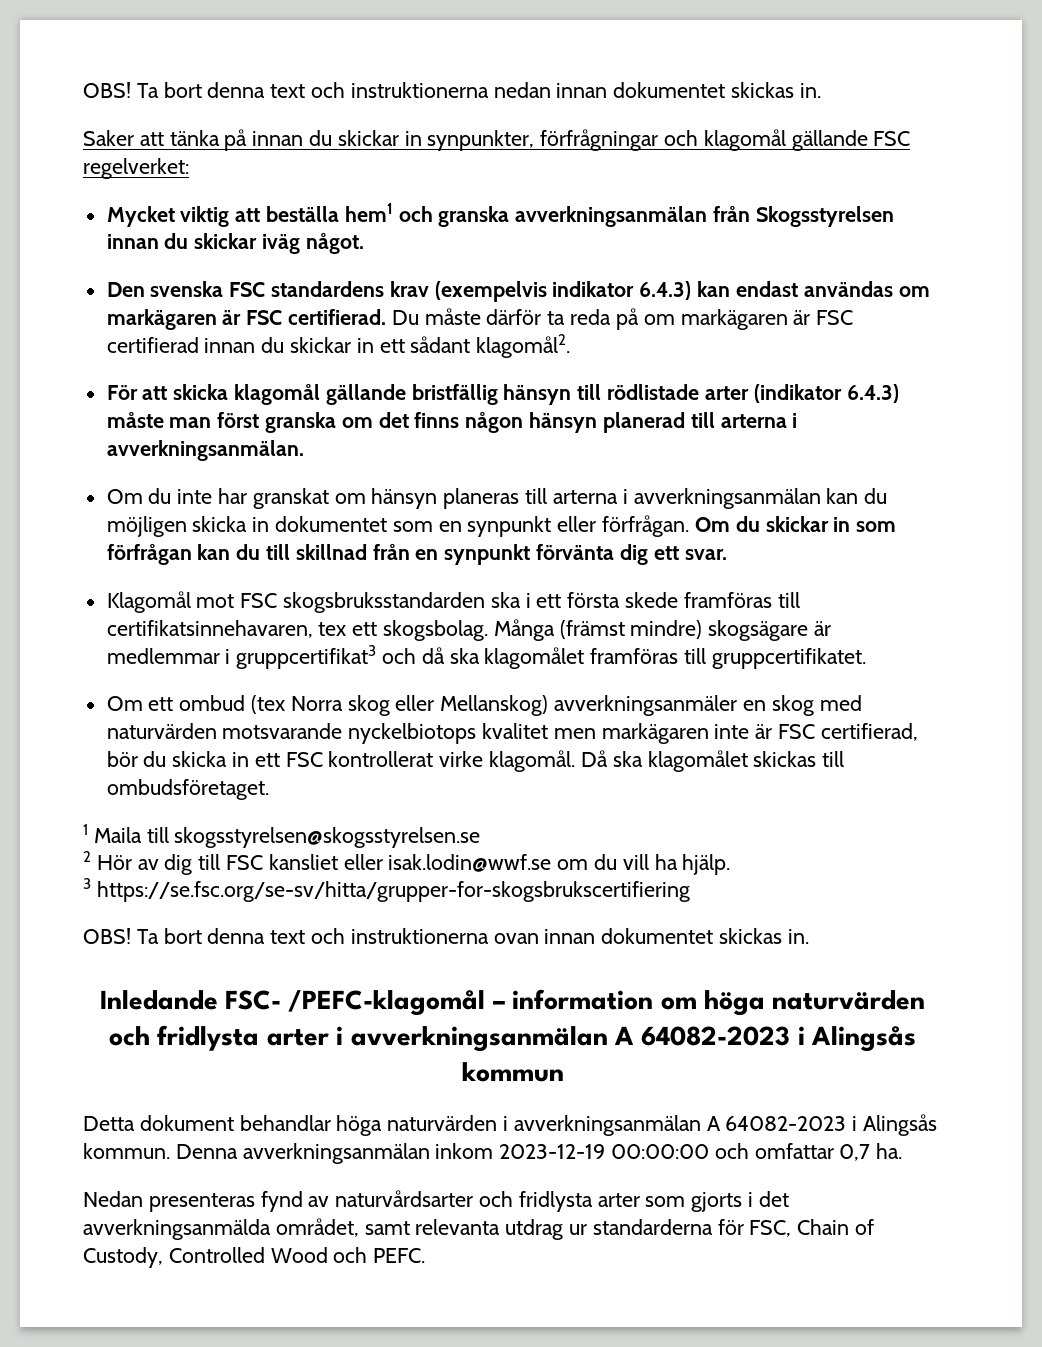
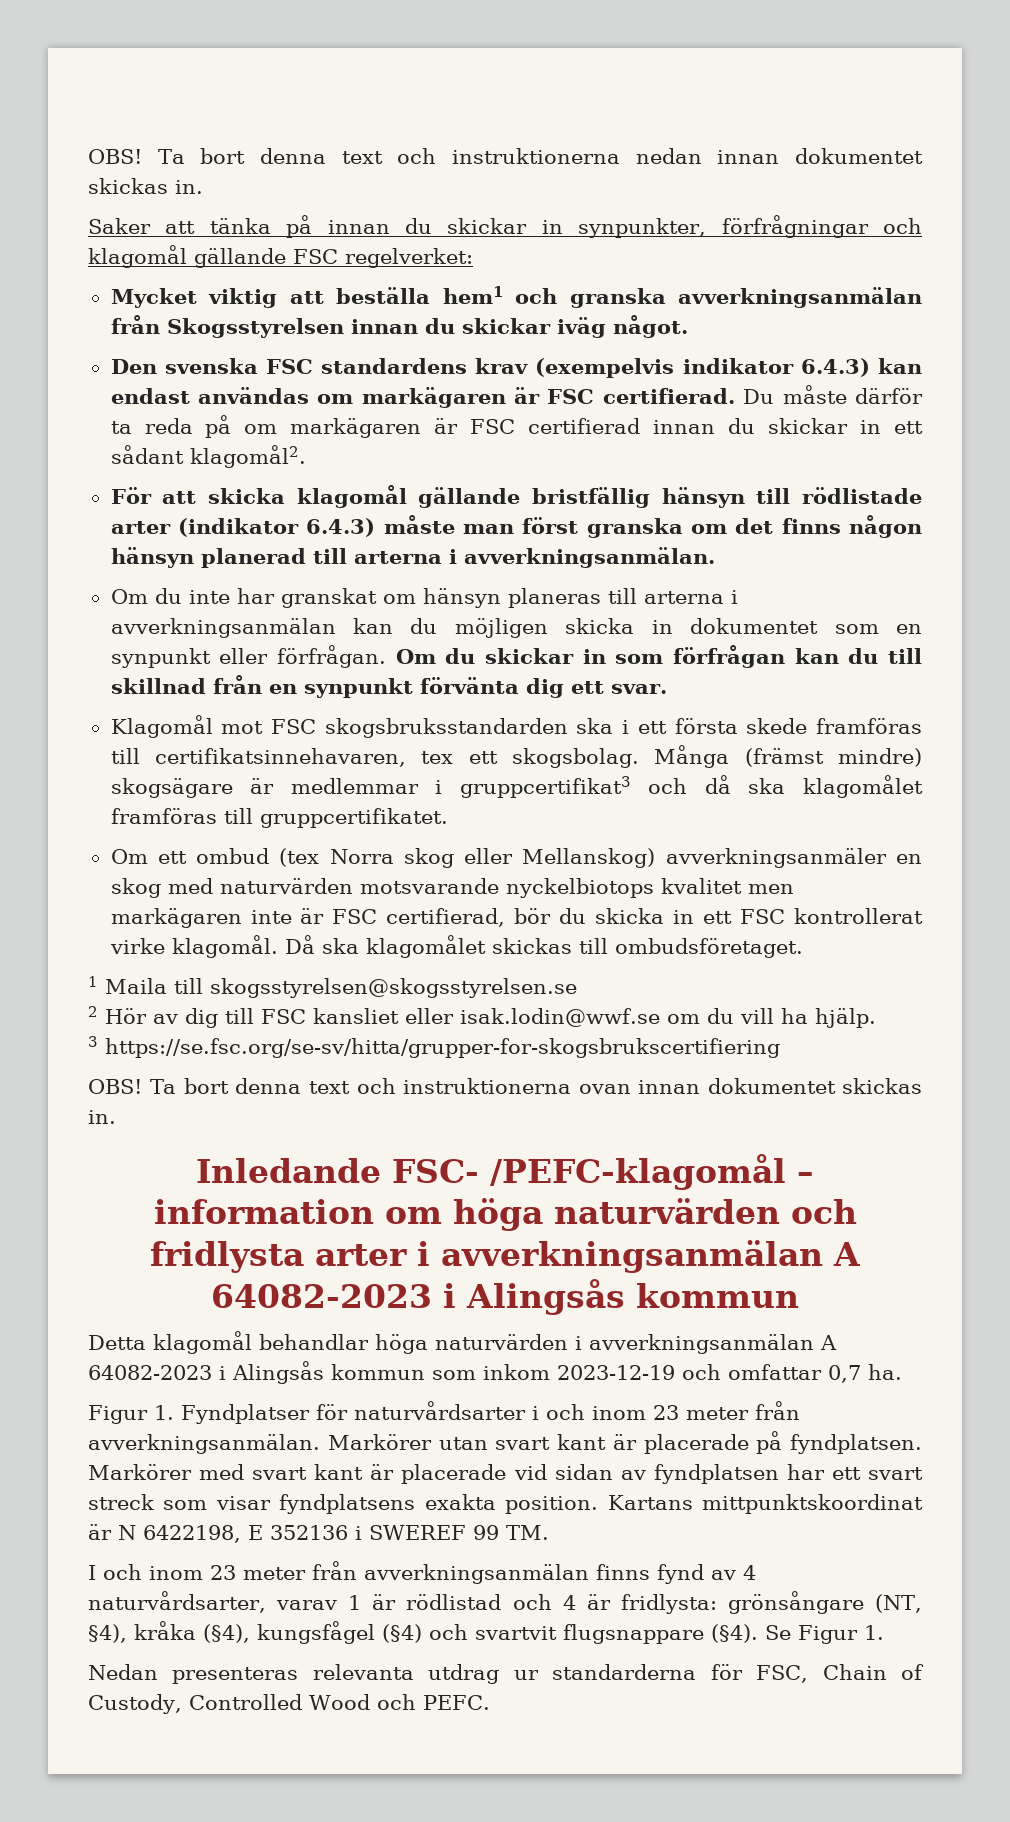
[139,1115,234,1131] dokument -> [153,1331,252,1354] klagomål
[83,1143,430,1164] kommun. Denna avverkningsanmälan -> [331,1364,476,1380] kommun som
[611,1144,710,1159] 00:00:00 -> (675, 1372) none
[83,1190,789,1212] [83,1218,410,1240] Nedan presenteras fynd av naturvårdsarter och fridlysta arter som gjorts i det avverkningsanmälda området, samt -> [88,1401,800,1424] [88,1431,922,1454] [88,1464,924,1484] [88,1494,923,1514] [88,1524,549,1543] [88,1561,756,1584] [88,1591,923,1614] [88,1621,884,1644] [88,1664,299,1684] Figur 1. Fyndplatser för naturvårdsarter i och inom 23 meter från avverkningsanmälan. Markörer utan svart kant är placerade på fyndplatsen. Markörer med svart kant är placerade vid sidan av fyndplatsen har ett svart streck som visar fyndplatsens exakta position. Kartans mittpunktskoordinat är N 6422198, E 352136 i SWEREF 99 TM. // I och inom 23 meter från avverkningsanmälan finns fynd av 4 naturvårdsarter, varav 1 är rödlistad och 4 är fridlysta: grönsångare (NT, §4), kråka (§4), kungsfågel (§4) och svartvit flugsnappare (§4). Se Figur 1. // Nedan presenteras

